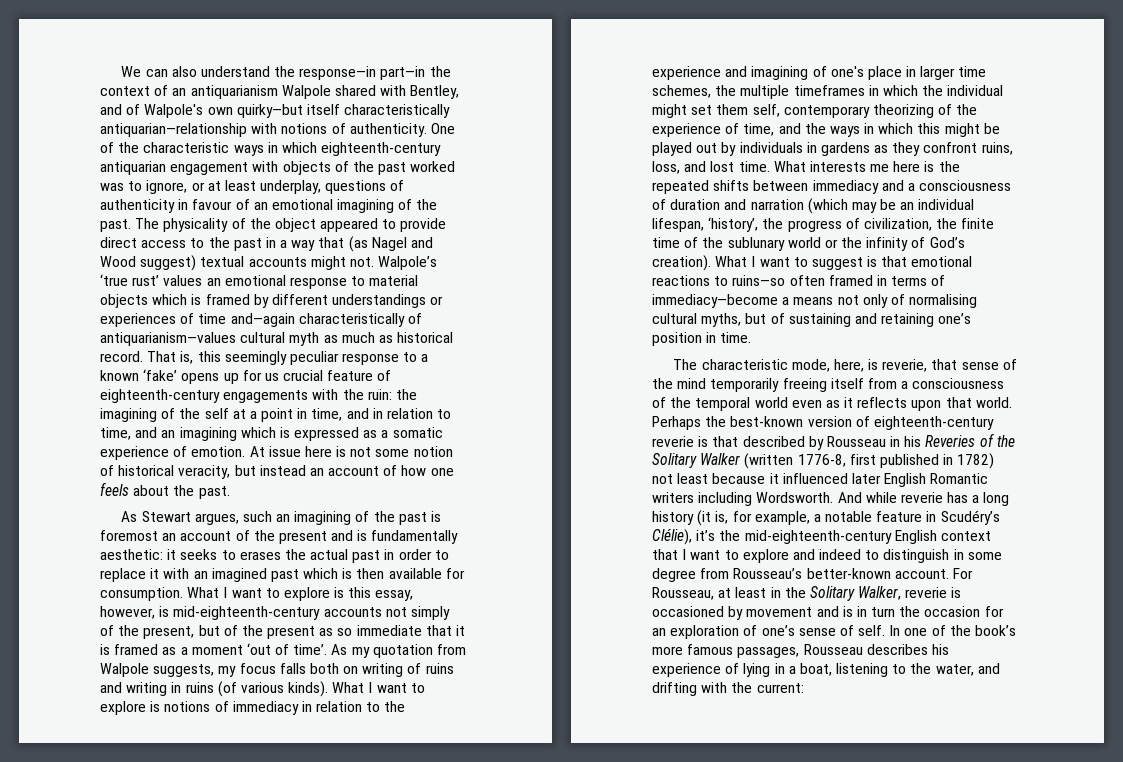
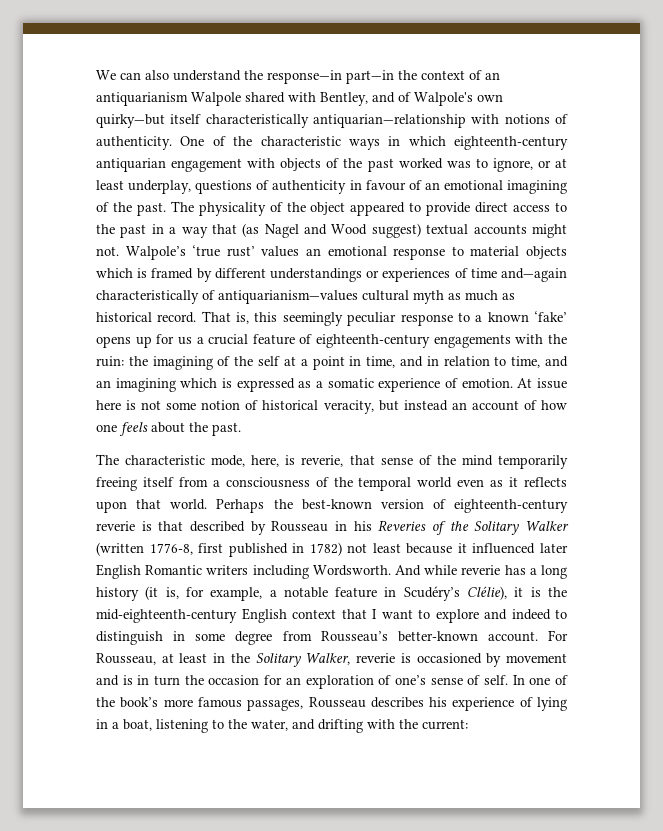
(279, 377) none -> [196,337,204,344] a
[121,511,442,525] [100,530,459,544] [100,549,449,563] [100,568,465,582] [100,587,414,601] [100,606,450,620] [100,625,466,639] [100,643,467,658] [100,663,454,677] [100,681,425,697] [100,701,406,715] [652,66,987,80] [652,85,1004,99] [652,104,978,118] [652,123,1000,137] [652,142,1013,156] [652,161,960,174] [652,180,1012,194] [652,198,975,214] [652,217,995,232] [652,237,965,251] [652,255,973,271] [652,275,946,286] [652,294,978,308] [652,313,972,327] [652,332,752,346] // As Stewart argues, such an imagining of the past is foremost an account of the present and is fundamentally aesthetic: it seeks to erases the actual past in order to replace it with an imagined past which is then available for consumption. What I want to explore is this essay, however, is mid-eighteenth-century accounts not simply of the present, but of the present as so immediate that it is framed as a moment ‘out of time’. As my quotation from Walpole suggests, my focus falls both on writing of ruins and writing in ruins (of various kinds). What I want to explore is notions of immediacy in relation to the experience and imagining of one's place in larger time schemes, the multiple timeframes in which the individual might set them self, contemporary theorizing of the experience of time, and the ways in which this might be played out by individuals in gardens as they confront ruins, loss, and lost time. What interests me here is the repeated shifts between immediacy and a consciousness of duration and narration (which may be an individual lifespan, ‘history’, the progress of civilization, the finite time of the sublunary world or the infinity of God’s creation). What I want to suggest is that emotional reactions to ruins—so often framed in terms of immediacy—become a means not only of normalising cultural myths, but of sustaining and retaining one’s position in time. -> (241, 429) none
[696,530,716,541] it’s -> [514,587,541,597] it is

